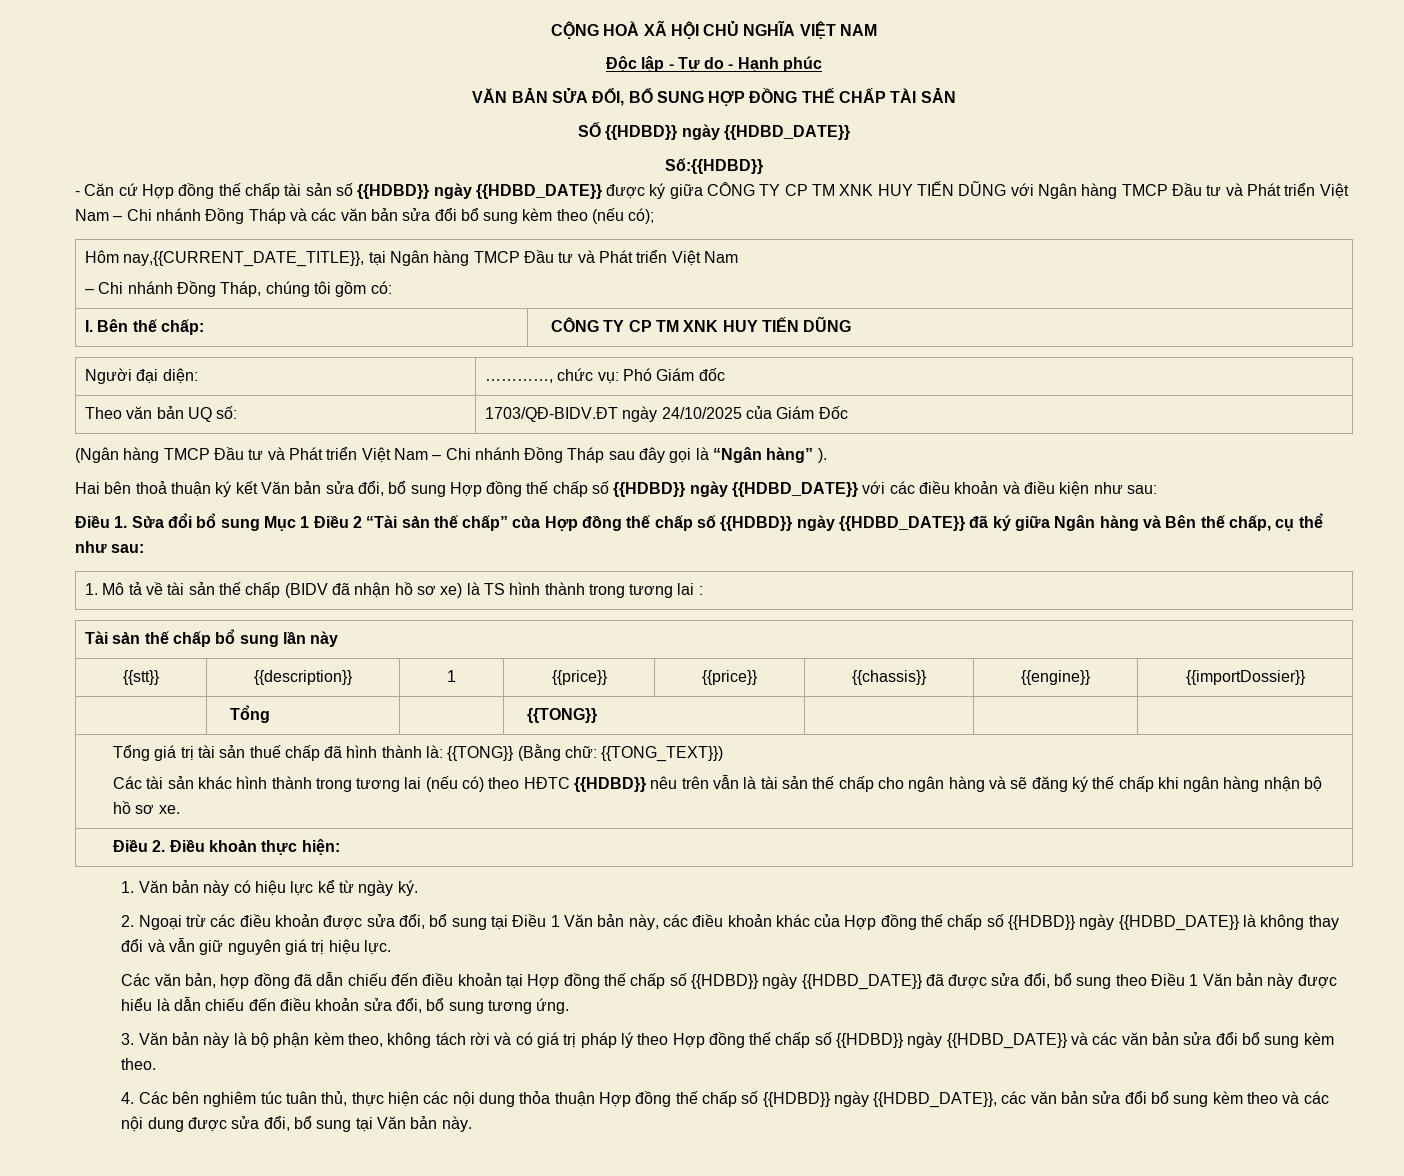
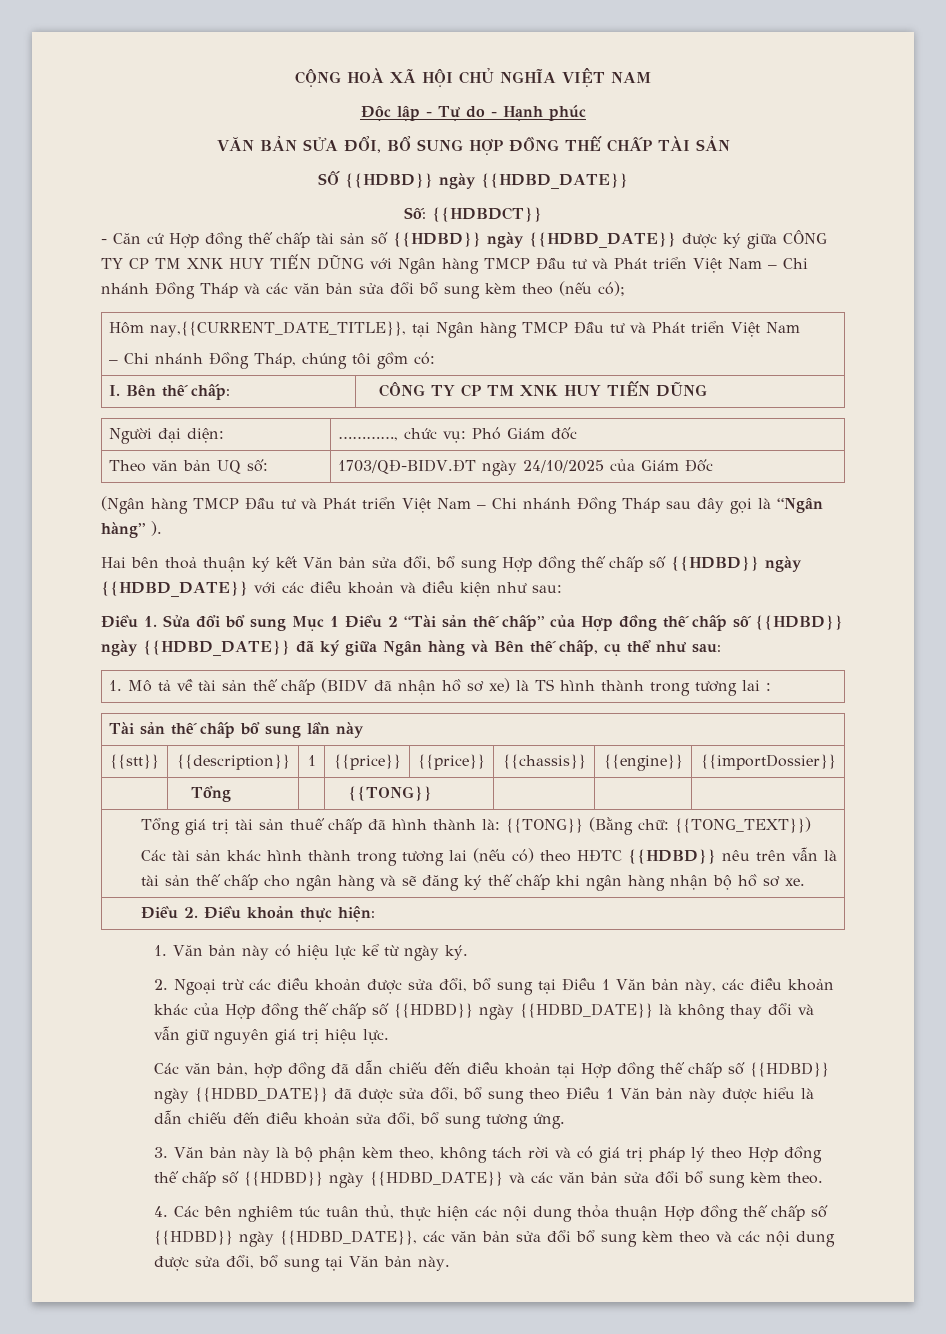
[665,158,763,174] Số:{{HDBD}} -> [404,207,542,222] Số: {{HDBDCT}}

